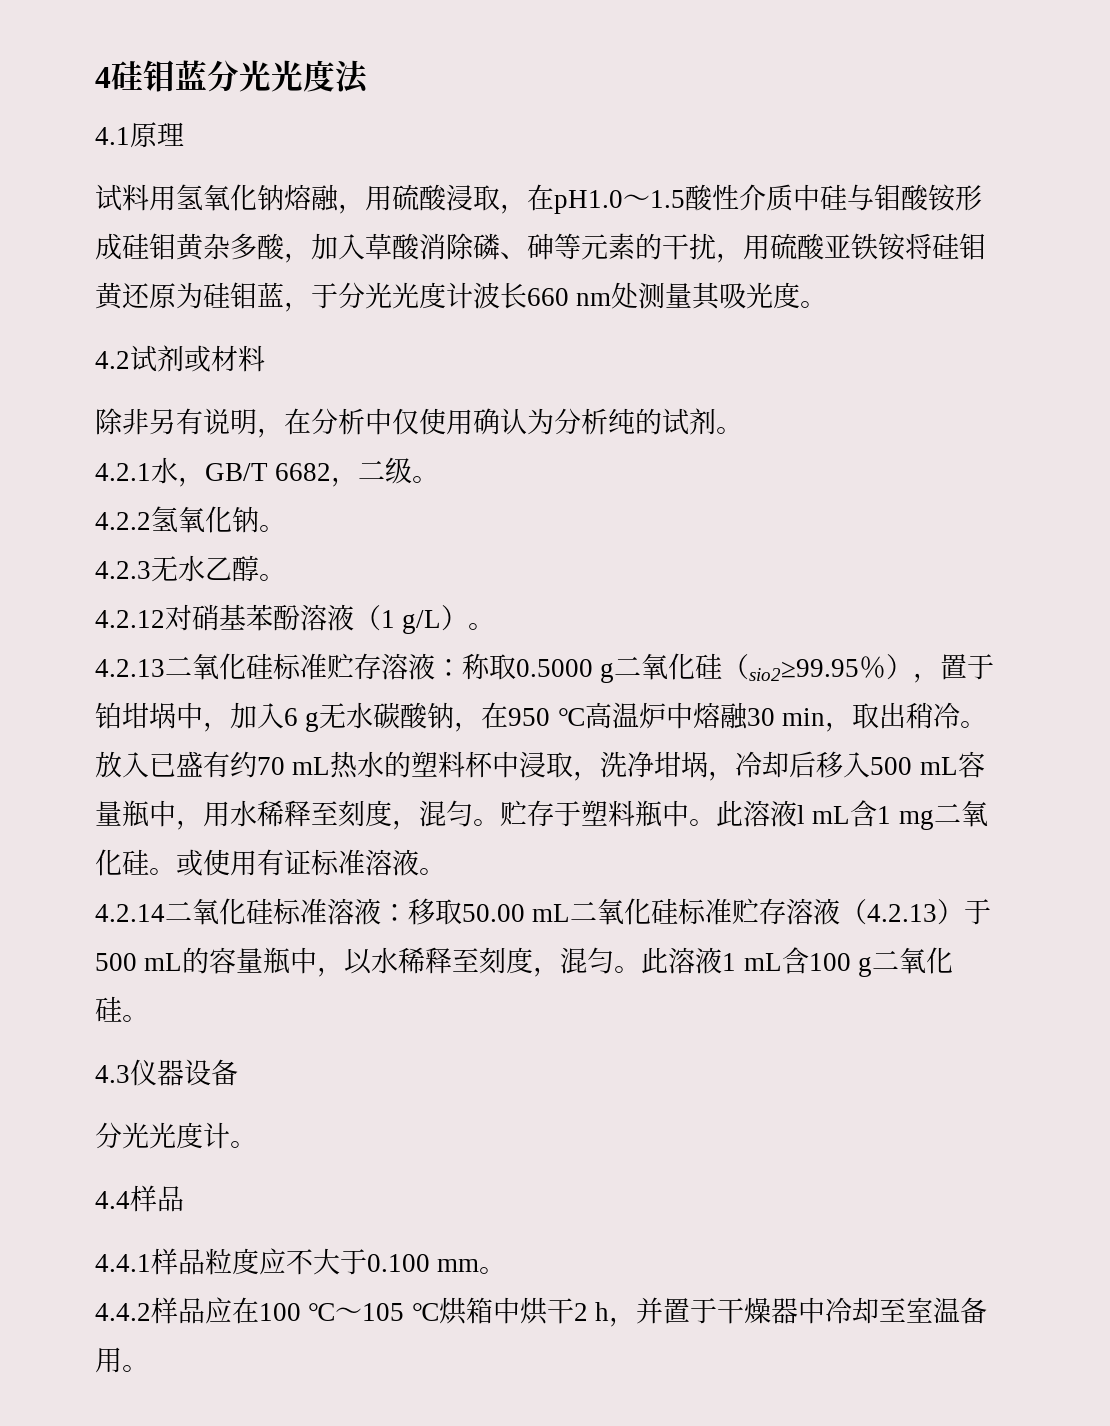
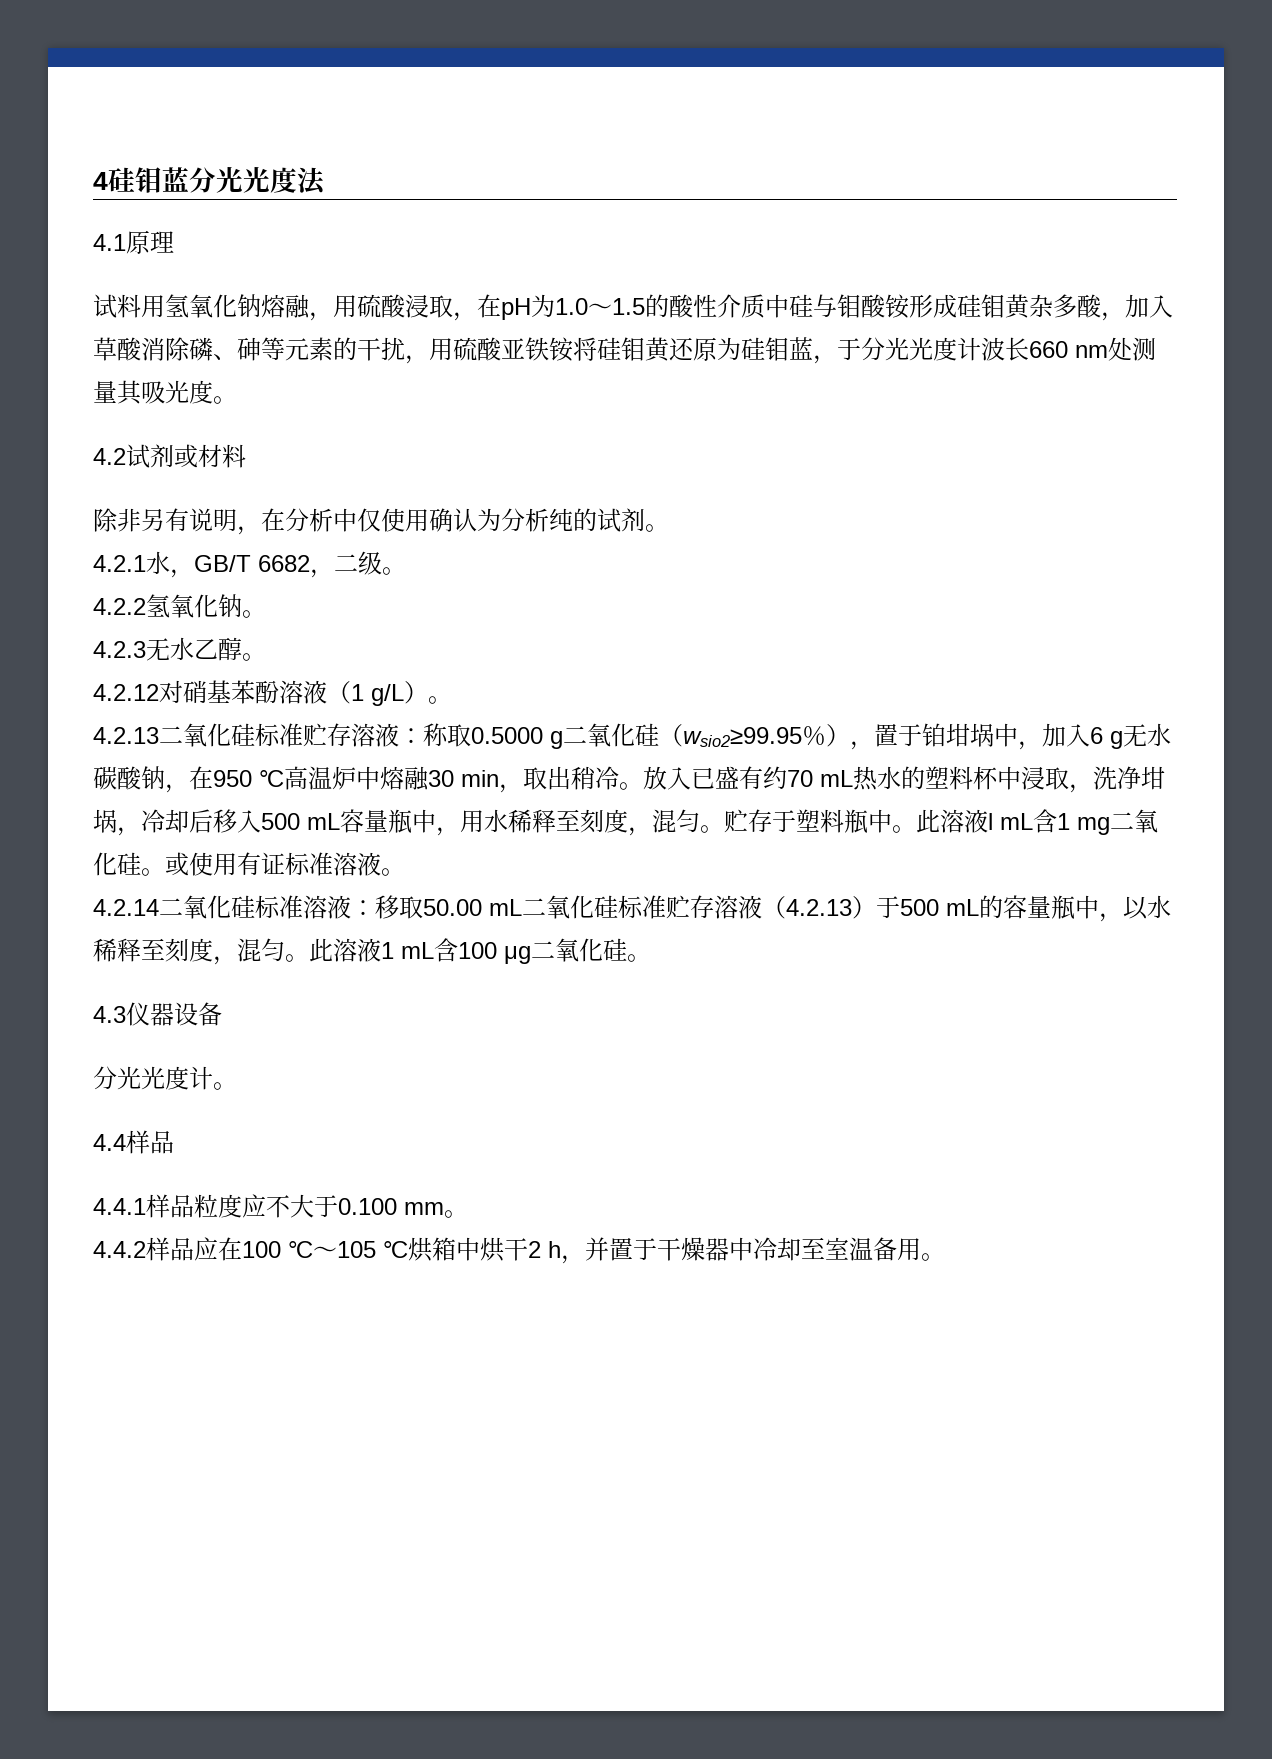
[554,190,685,214] pH1.0～1.5 -> [501,294,669,320] pH为1.0～1.5的
[749,659,860,681] sio2≥99.95 -> [683,727,802,747] wsio2≥99.95
[857,956,872,977] g -> [504,946,531,964] μg

